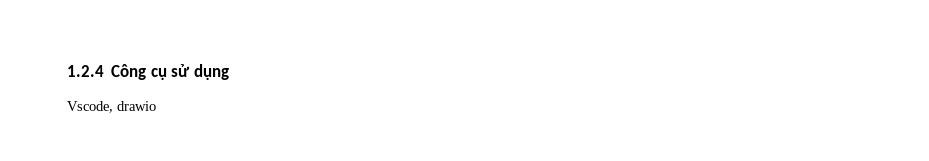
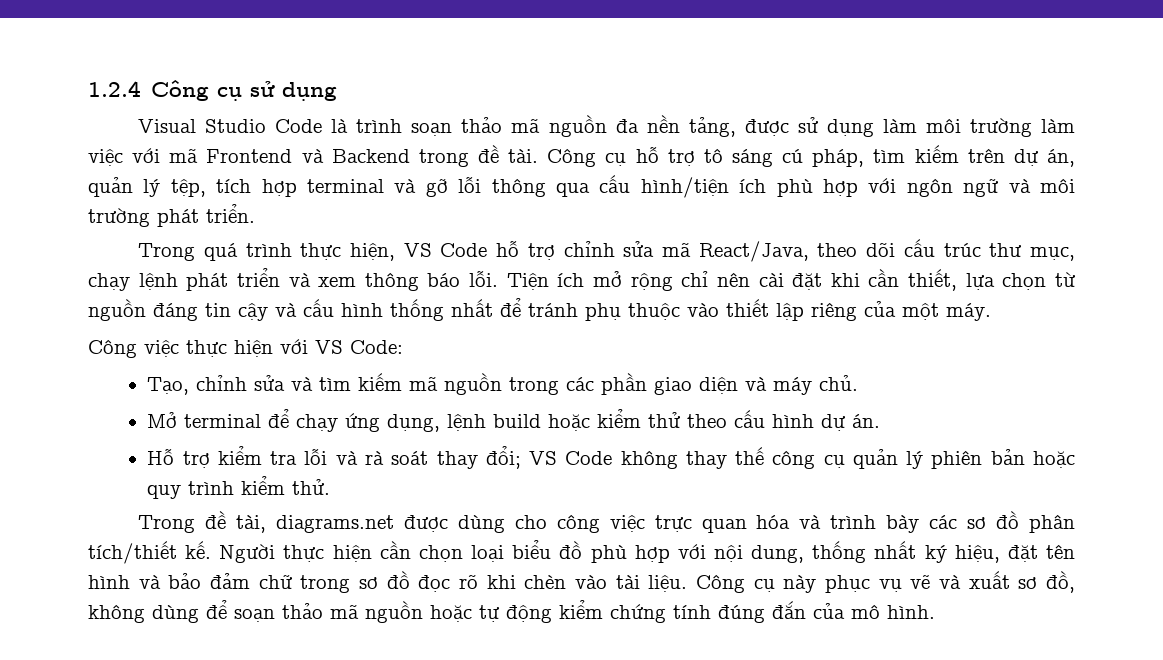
[67,101,156,113] Vscode, drawio -> [138,115,1075,137] [88,145,1075,167] [88,175,1075,198] [88,204,255,227] [138,239,1076,262] [88,268,1076,291] [88,298,991,321] [88,339,403,358] [147,373,859,395] [147,409,881,432] [147,446,1075,469] [147,476,331,499] [138,511,1075,533] [88,540,1075,564] [88,571,1075,593] [88,600,935,623] Visual Studio Code là trình soạn thảo mã nguồn đa nền tảng, được sử dụng làm môi trường làm việc với mã Frontend và Backend trong đề tài. Công cụ hỗ trợ tô sáng cú pháp, tìm kiếm trên dự án, quản lý tệp, tích hợp terminal và gỡ lỗi thông qua cấu hình/tiện ích phù hợp với ngôn ngữ và môi trường phát triển. // Trong quá trình thực hiện, VS Code hỗ trợ chỉnh sửa mã React/Java, theo dõi cấu trúc thư mục, chạy lệnh phát triển và xem thông báo lỗi. Tiện ích mở rộng chỉ nên cài đặt khi cần thiết, lựa chọn từ nguồn đáng tin cậy và cấu hình thống nhất để tránh phụ thuộc vào thiết lập riêng của một máy. // Công việc thực hiện với VS Code: // Tạo, chỉnh sửa và tìm kiếm mã nguồn trong các phần giao diện và máy chủ. // Mở terminal để chạy ứng dụng, lệnh build hoặc kiểm thử theo cấu hình dự án. // Hỗ trợ kiểm tra lỗi và rà soát thay đổi; VS Code không thay thế công cụ quản lý phiên bản hoặc quy trình kiểm thử. // Trong đề tài, diagrams.net được dùng cho công việc trực quan hóa và trình bày các sơ đồ phân tích/thiết kế. Người thực hiện cần chọn loại biểu đồ phù hợp với nội dung, thống nhất ký hiệu, đặt tên hình và bảo đảm chữ trong sơ đồ đọc rõ khi chèn vào tài liệu. Công cụ này phục vụ vẽ và xuất sơ đồ, không dùng để soạn thảo mã nguồn hoặc tự động kiểm chứng tính đúng đắn của mô hình.

